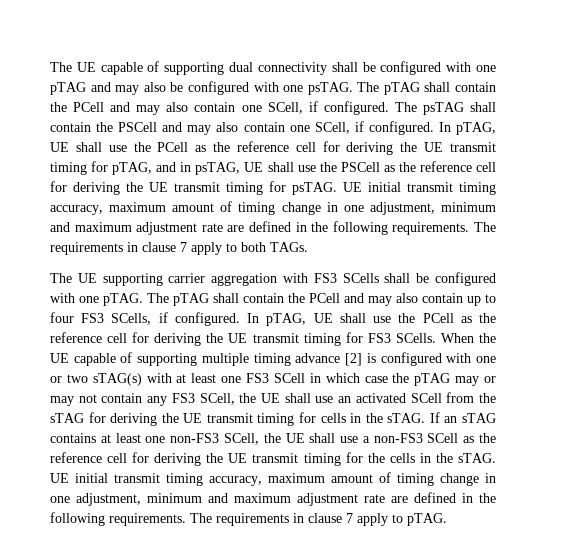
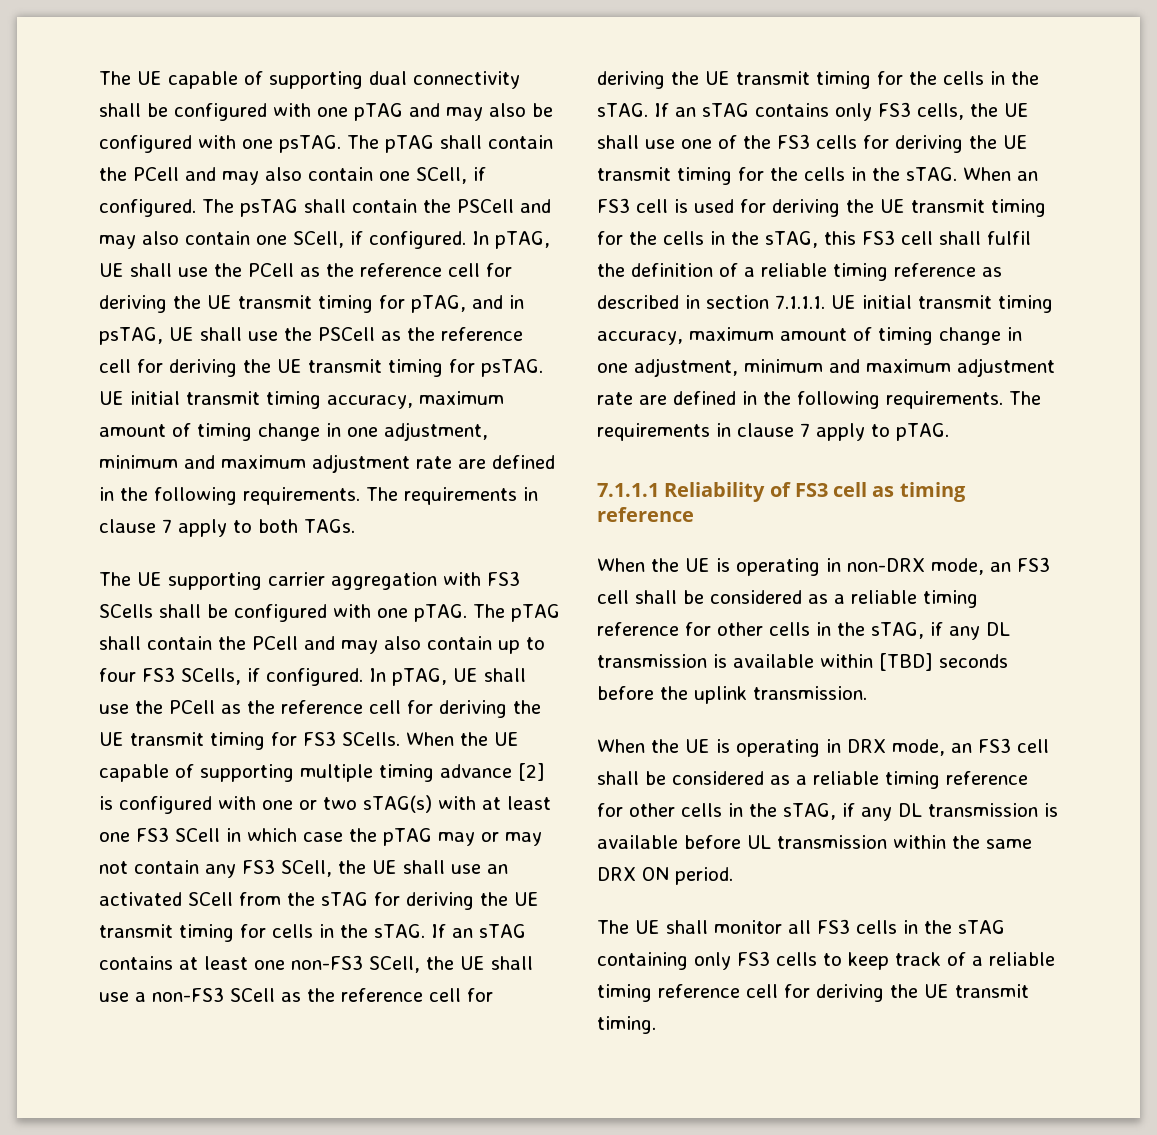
(497, 458) none -> [653,102,1029,121] [597,134,1028,153] [597,167,1038,185] [597,198,1046,217] [597,230,1031,248] [597,263,1002,281] [597,295,825,309] If an sTAG contains only FS3 cells, the UE shall use one of the FS3 cells for deriving the UE transmit timing for the cells in the sTAG. When an FS3 cell is used for deriving the UE transmit timing for the cells in the sTAG, this FS3 cell shall fulfil the definition of a reliable timing reference as described in section 7.1.1.1.
(447, 519) none -> [597,482,966,502] [597,507,694,522] [597,557,1050,576] [597,590,978,608] [597,622,1010,640] [597,653,1008,671] [597,686,867,704] [597,738,1049,757] [597,771,1028,789] [597,803,1058,821] [597,835,1032,849] [597,867,733,885] [597,919,1005,934] [597,951,1055,970] [597,984,1029,1002] [597,1016,656,1034] // 7.1.1.1 Reliability of FS3 cell as timing reference // When the UE is operating in non-DRX mode, an FS3 cell shall be considered as a reliable timing reference for other cells in the sTAG, if any DL transmission is available within [TBD] seconds before the uplink transmission. // When the UE is operating in DRX mode, an FS3 cell shall be considered as a reliable timing reference for other cells in the sTAG, if any DL transmission is available before UL transmission within the same DRX ON period. // The UE shall monitor all FS3 cells in the sTAG containing only FS3 cells to keep track of a reliable timing reference cell for deriving the UE transmit timing.

